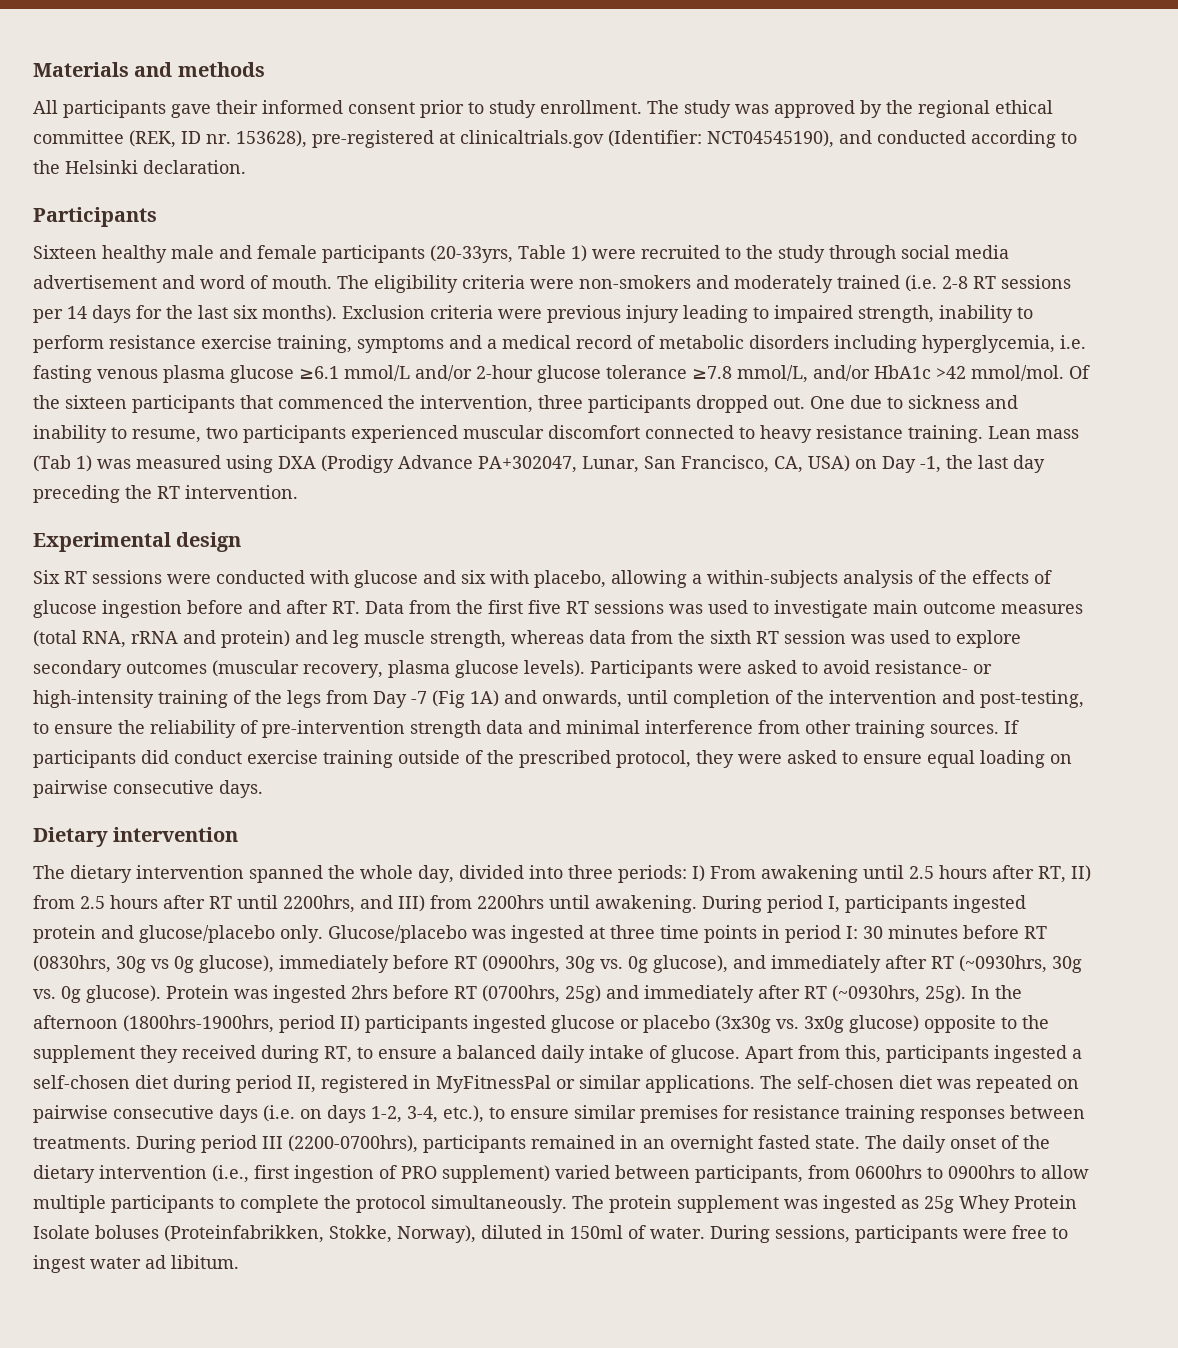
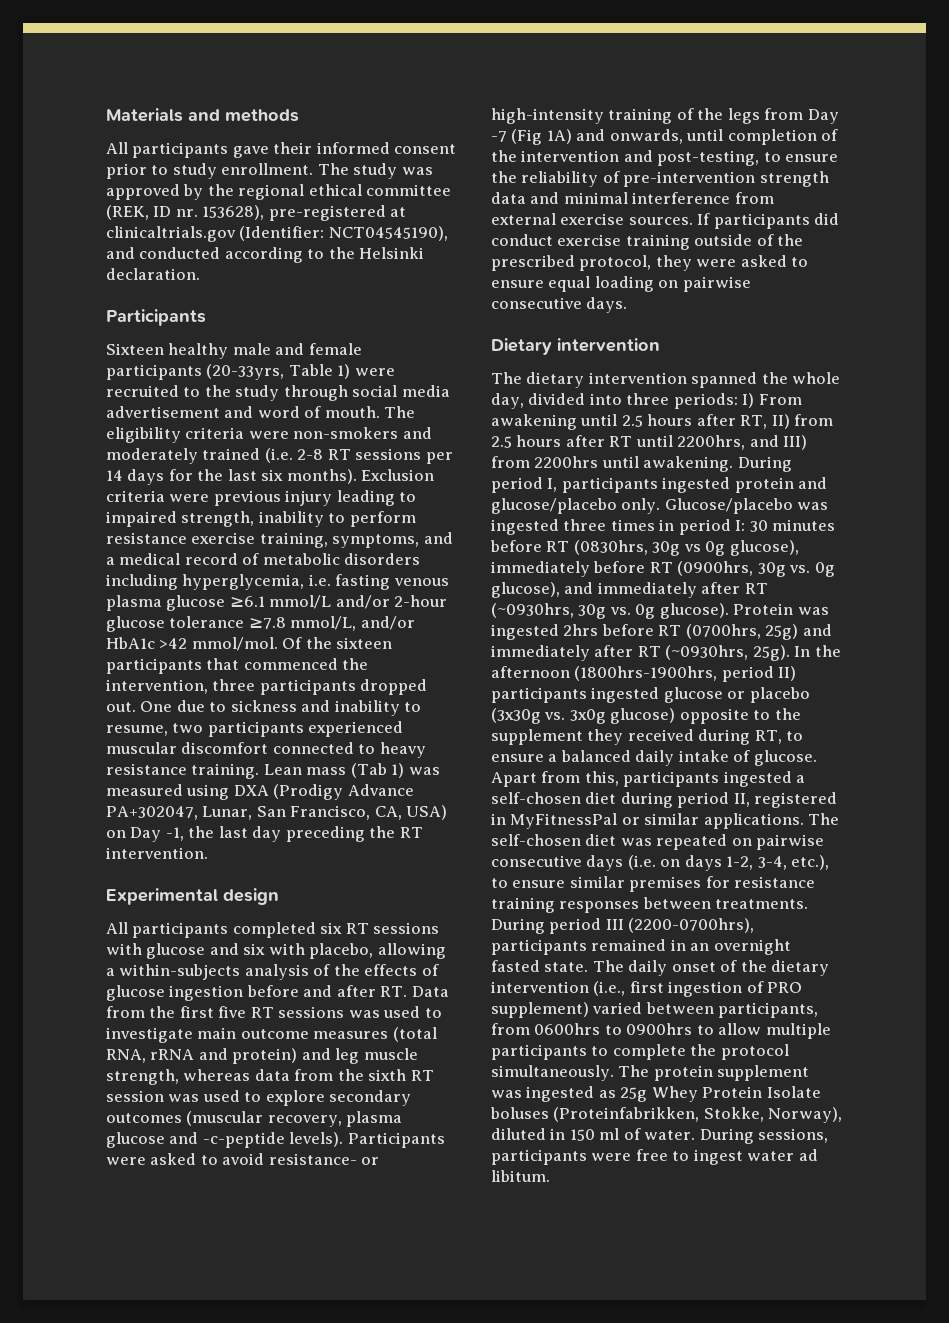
[357,337,444,353] symptoms -> [332,534,420,548] symptoms,
[33,570,305,584] Six RT sessions were conducted -> [106,922,440,938] All participants completed six RT sessions
(519, 669) none -> [169,1132,285,1148] and -c-peptide
[805,720,925,738] other training -> [491,213,625,225] external exercise
[589,925,757,943] at three time points -> [563,519,655,531] three times
[570,1225,623,1239] 150ml -> [569,1128,620,1141] 150 ml

